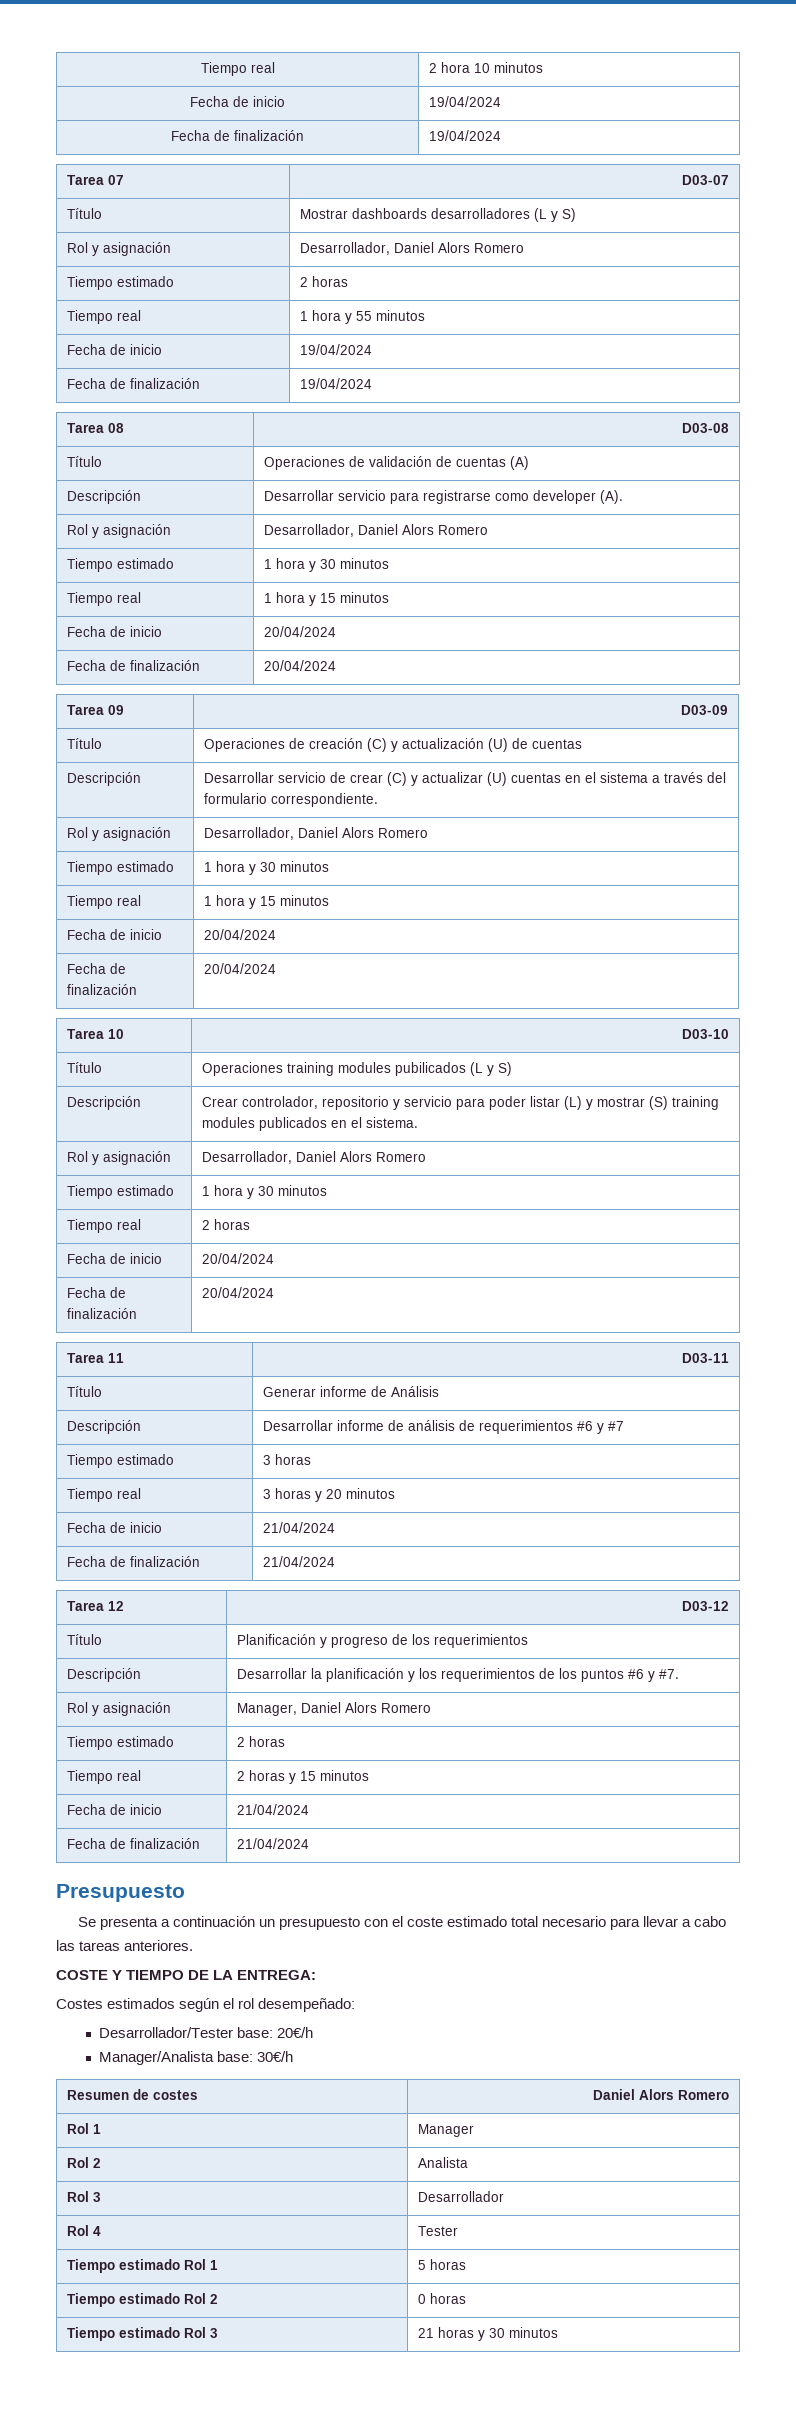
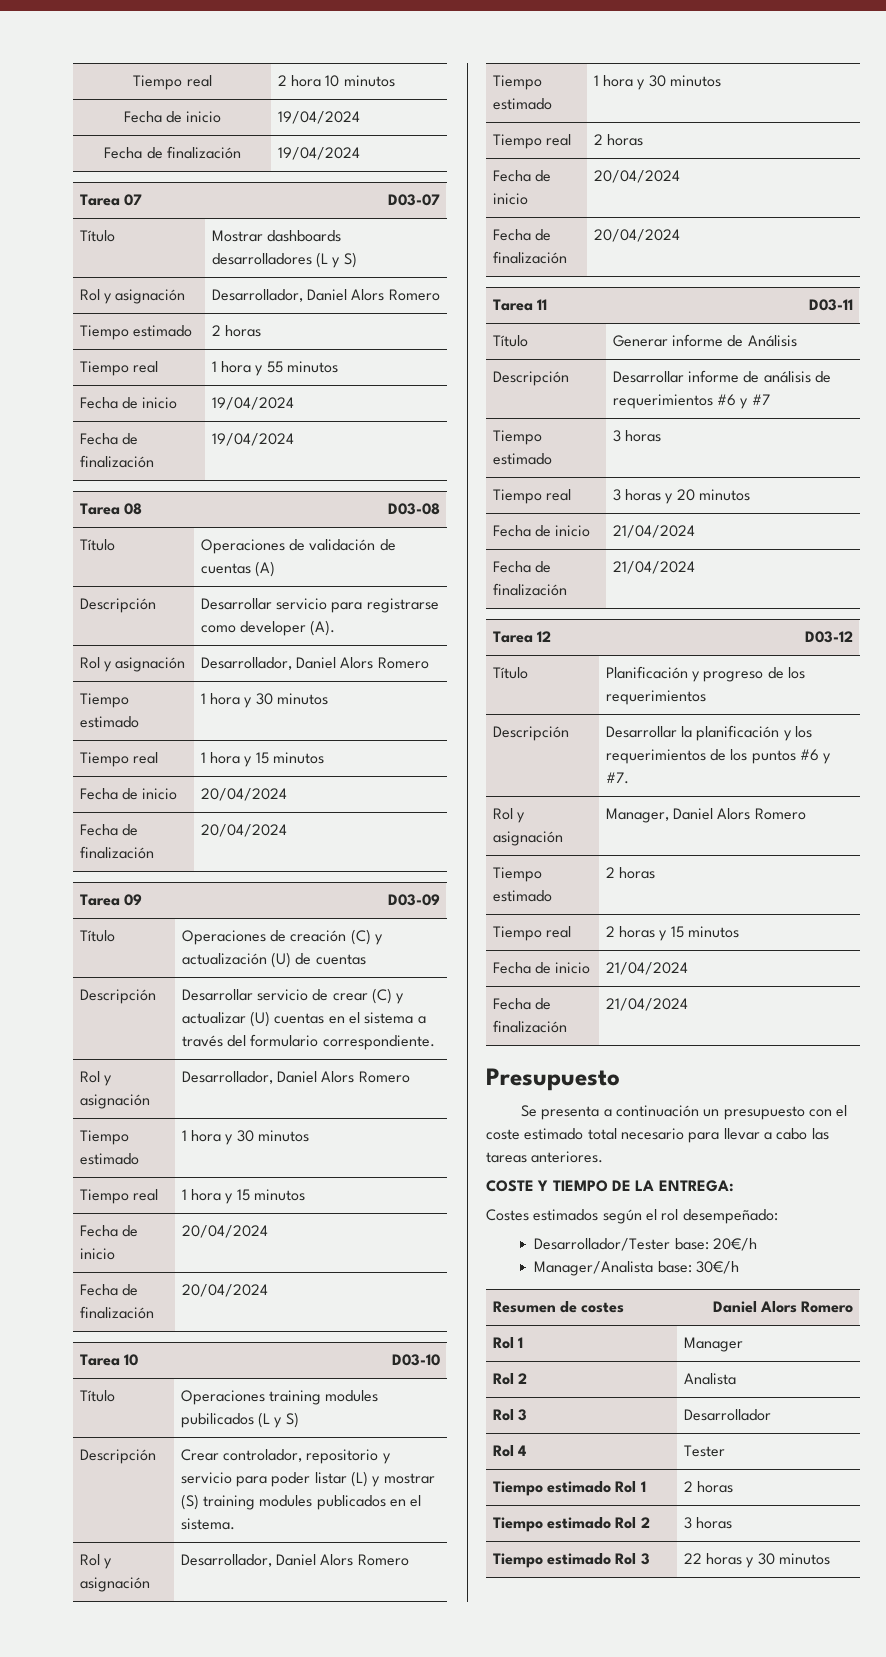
[417,2260,426,2270] 5 -> [683,1481,693,1492] 2
[417,2294,426,2304] 0 -> [683,1517,692,1529] 3
[417,2328,434,2338] 21 -> [683,1553,702,1564] 22

